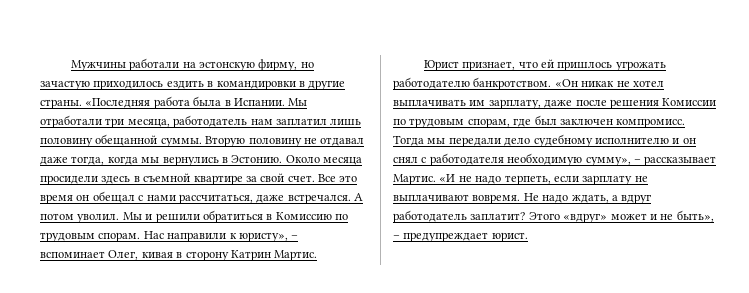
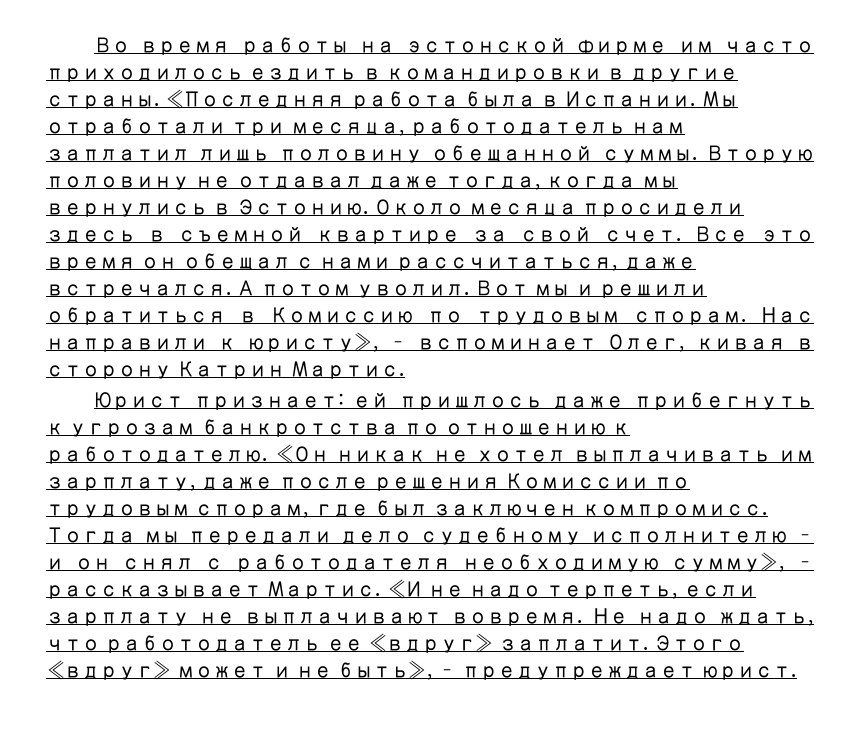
[70,58,314,71] [40,80,90,90] Мужчины работали на эстонскую фирму, но зачастую -> [94,37,815,55] Во время работы на эстонской фирме им часто
[122,212,142,220] Мы -> [475,280,571,296] Вот мы
[462,59,666,71] [393,77,552,90] признает, что ей пришлось угрожать работодателю банкротством. -> [193,392,815,410] [46,419,631,437] [46,446,268,464] признает: ей пришлось даже прибегнуть к угрозам банкротства по отношению к работодателю.
(669, 140) none -> [796,534,814,541] –
[611,194,652,204] [393,210,526,223] а вдруг работодатель заплатит? -> [46,633,650,653] что работодатель ее «вдруг» заплатит.

